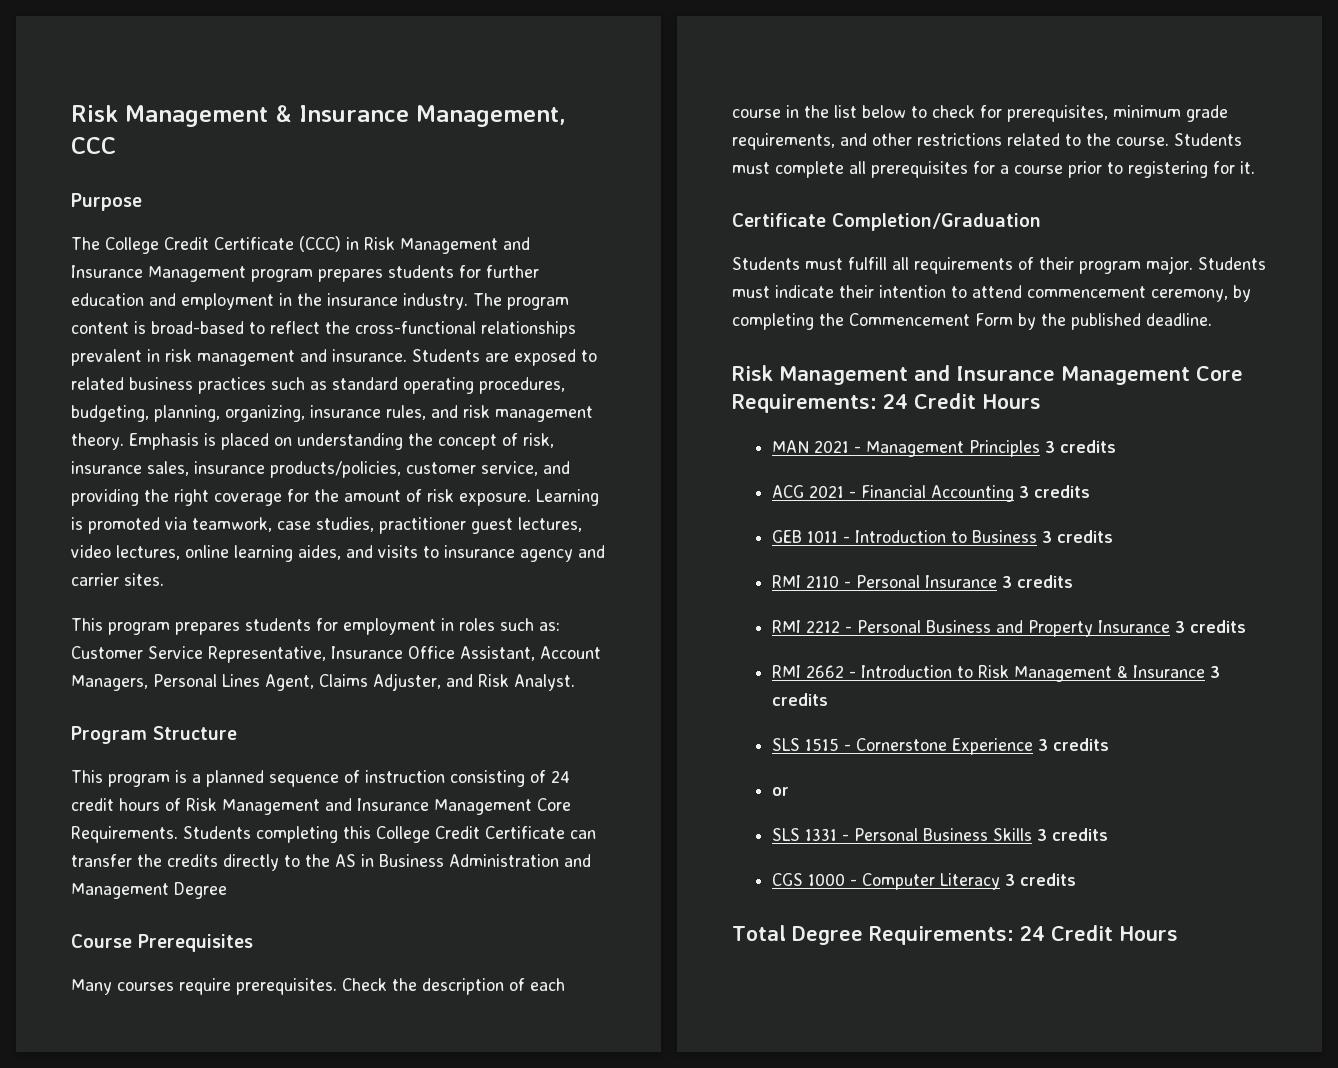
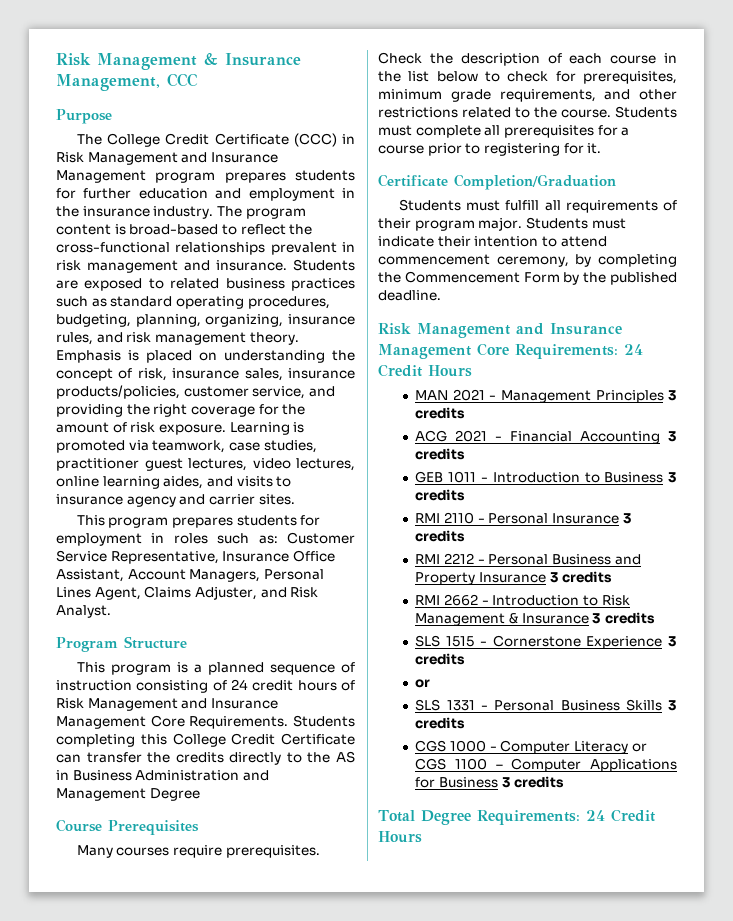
(1000, 881) none -> [631,743,647,752] [415,758,677,772] [415,777,499,788] or CGS 1100 – Computer Applications for Business

